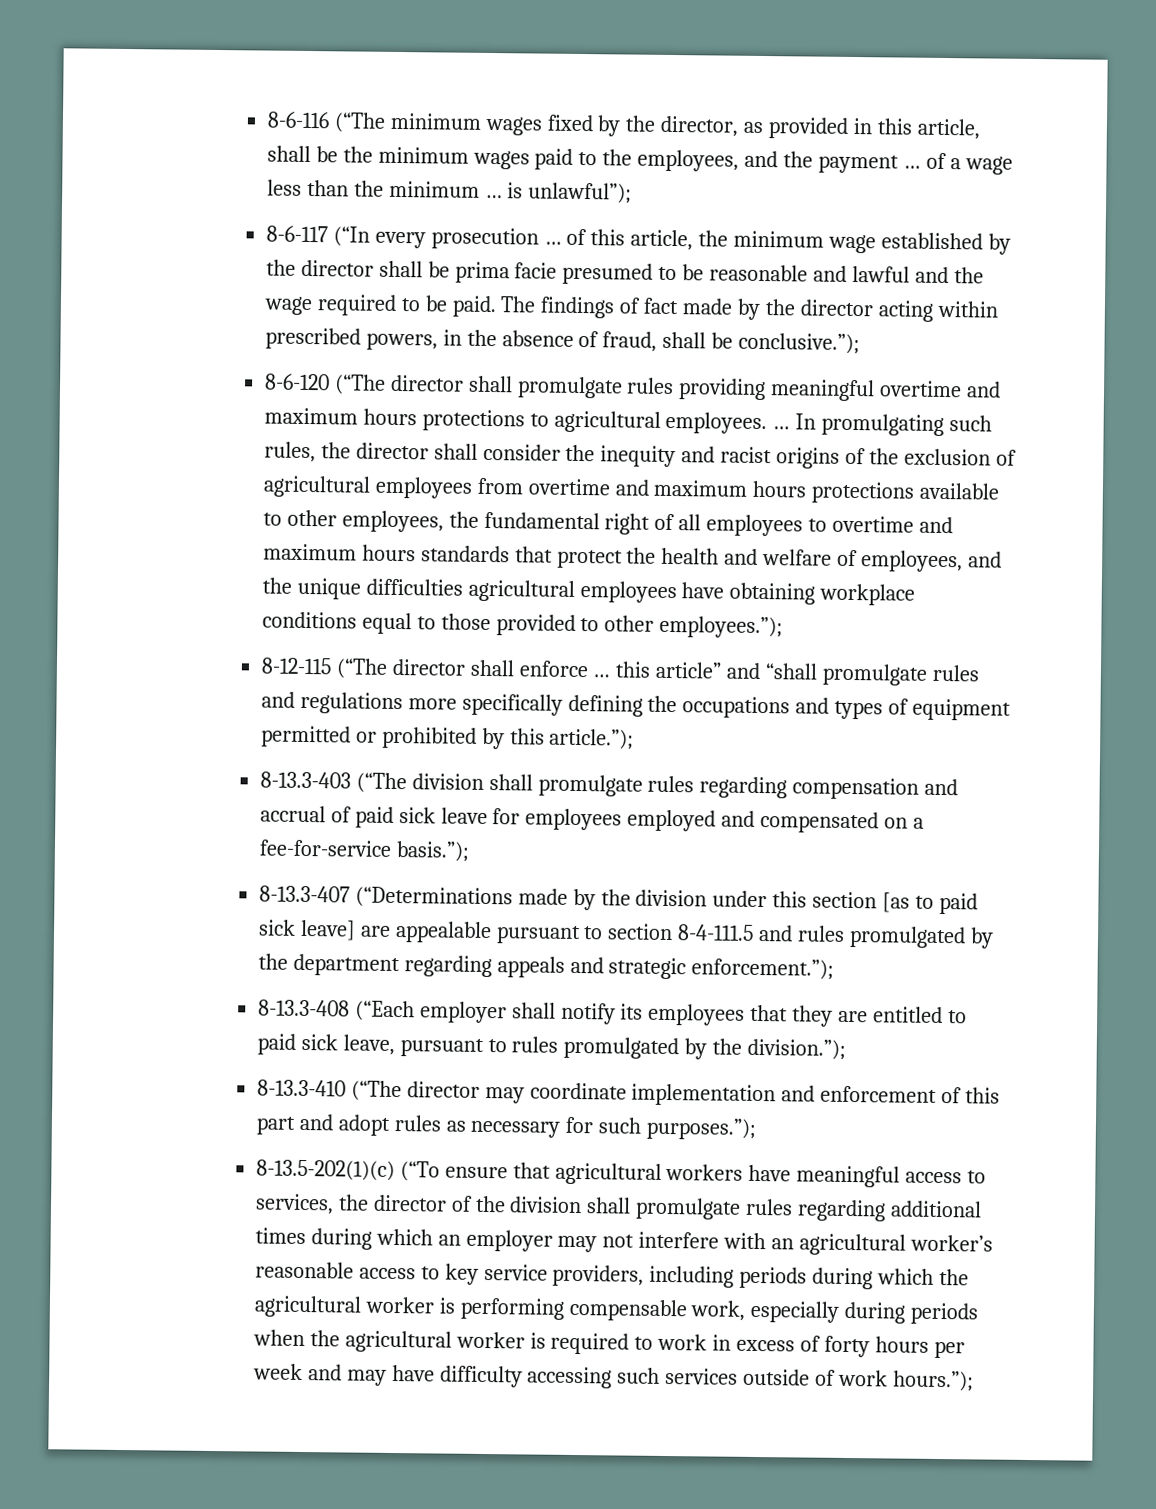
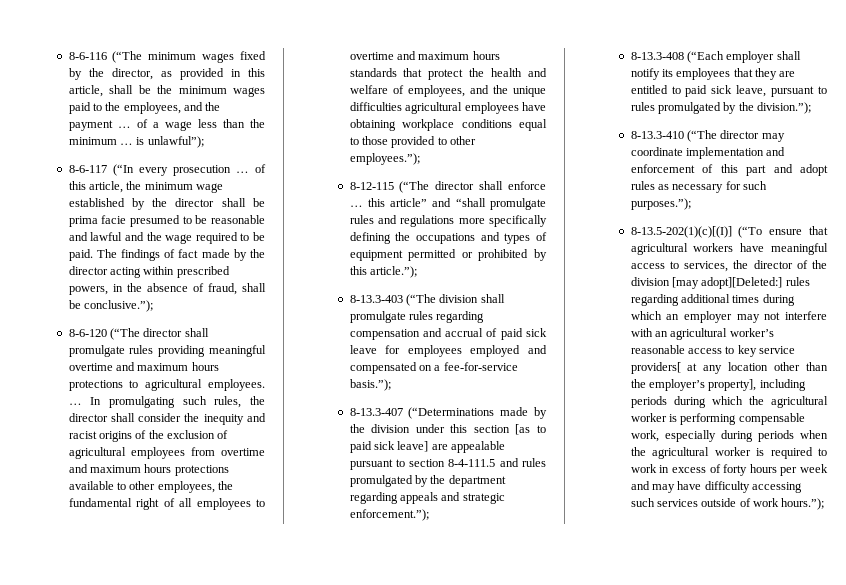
[255,1159,395,1182] 8-13.5-202(1)(c) -> [630,226,732,238] 8-13.5-202(1)(c)[(I)]
[586,1197,742,1220] shall promulgate -> [671,277,783,289] [may adopt][Deleted:]
[552,1264,645,1287] providers, -> [630,362,828,374] [630,379,757,391] providers[ at any location other than the employer’s property],

